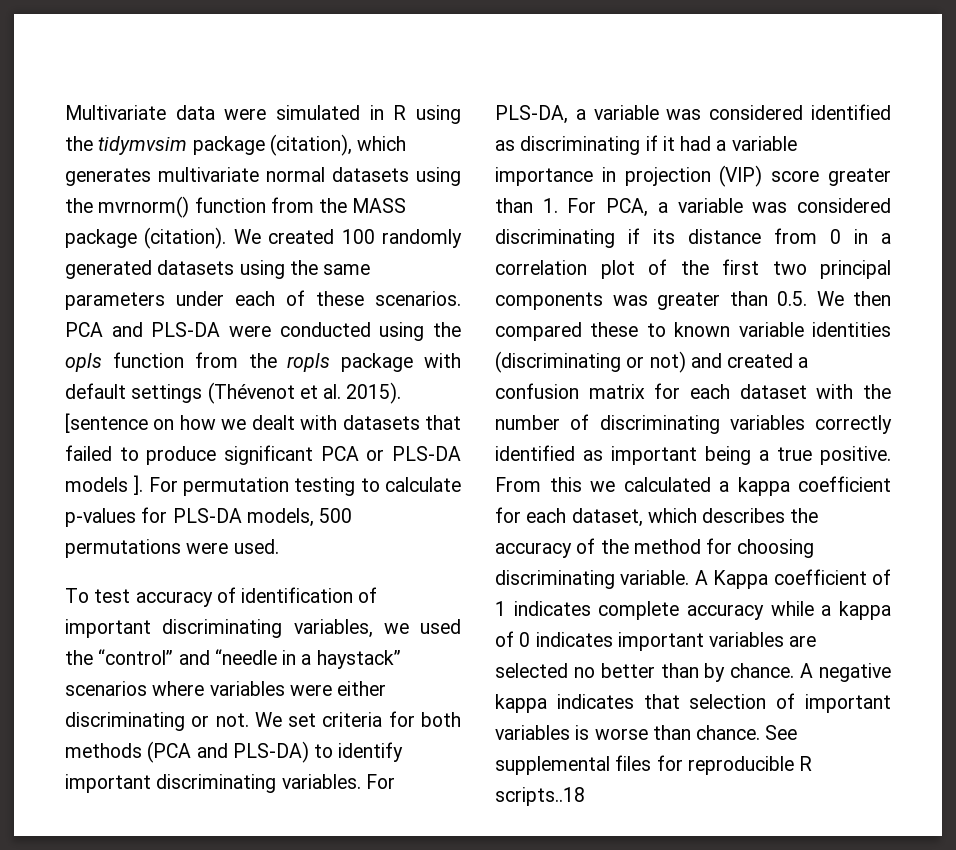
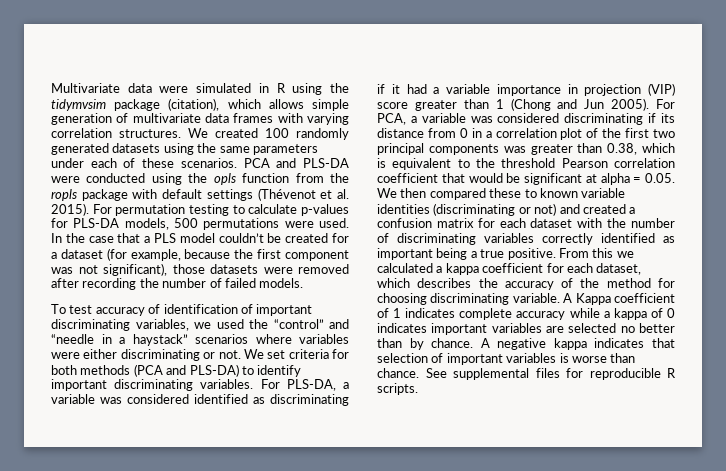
[65,167,461,186] [65,196,407,218] [65,227,227,249] generates multivariate normal datasets using the mvrnorm() function from the MASS package (citation). -> [268,99,349,111] [51,113,349,125] [51,128,181,138] allows simple generation of multivariate data frames with varying correlation structures.
[65,413,461,433] [65,445,461,465] [65,475,144,495] [sentence on how we dealt with datasets that failed to produce significant PCA or PLS-DA models ]. -> (89, 209) none
(279, 546) none -> [51,233,350,243] [51,248,349,261] [51,263,349,276] [51,278,304,290] In the case that a PLS model couldn’t be created for a dataset (for example, because the first component was not significant), those datasets were removed after recording the number of failed models.
[542,198,558,213] 1. -> [495,98,650,111] 1 (Chong and Jun 2005).
[777,291,807,306] 0.5. -> [607,143,675,155] [377,158,675,170] [377,173,675,185] 0.38, which is equivalent to the threshold Pearson correlation coefficient that would be significant at alpha = 0.05.
[495,787,585,806] scripts..18 -> [377,383,418,395] scripts.

